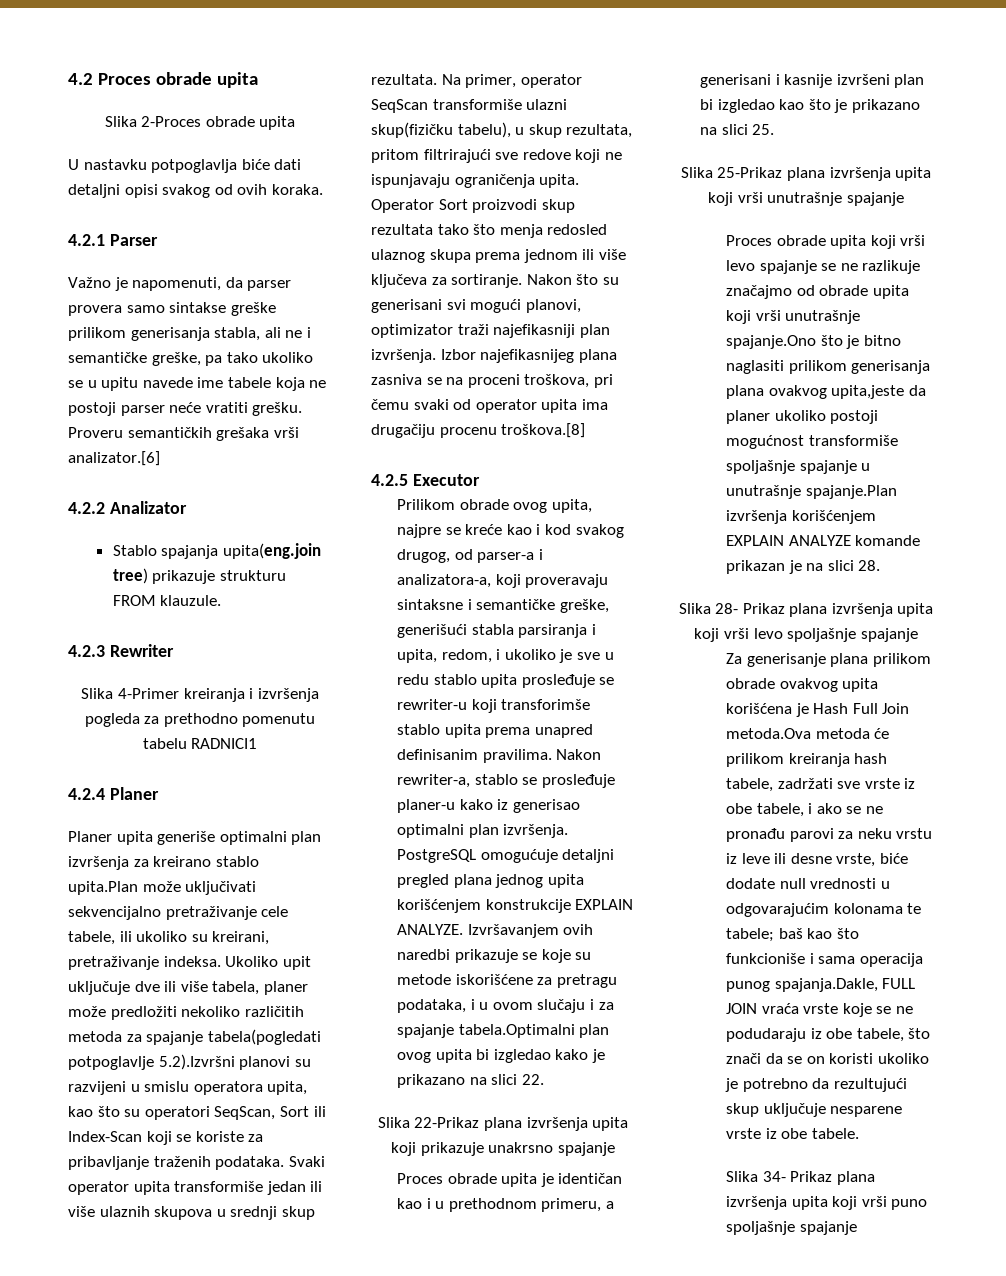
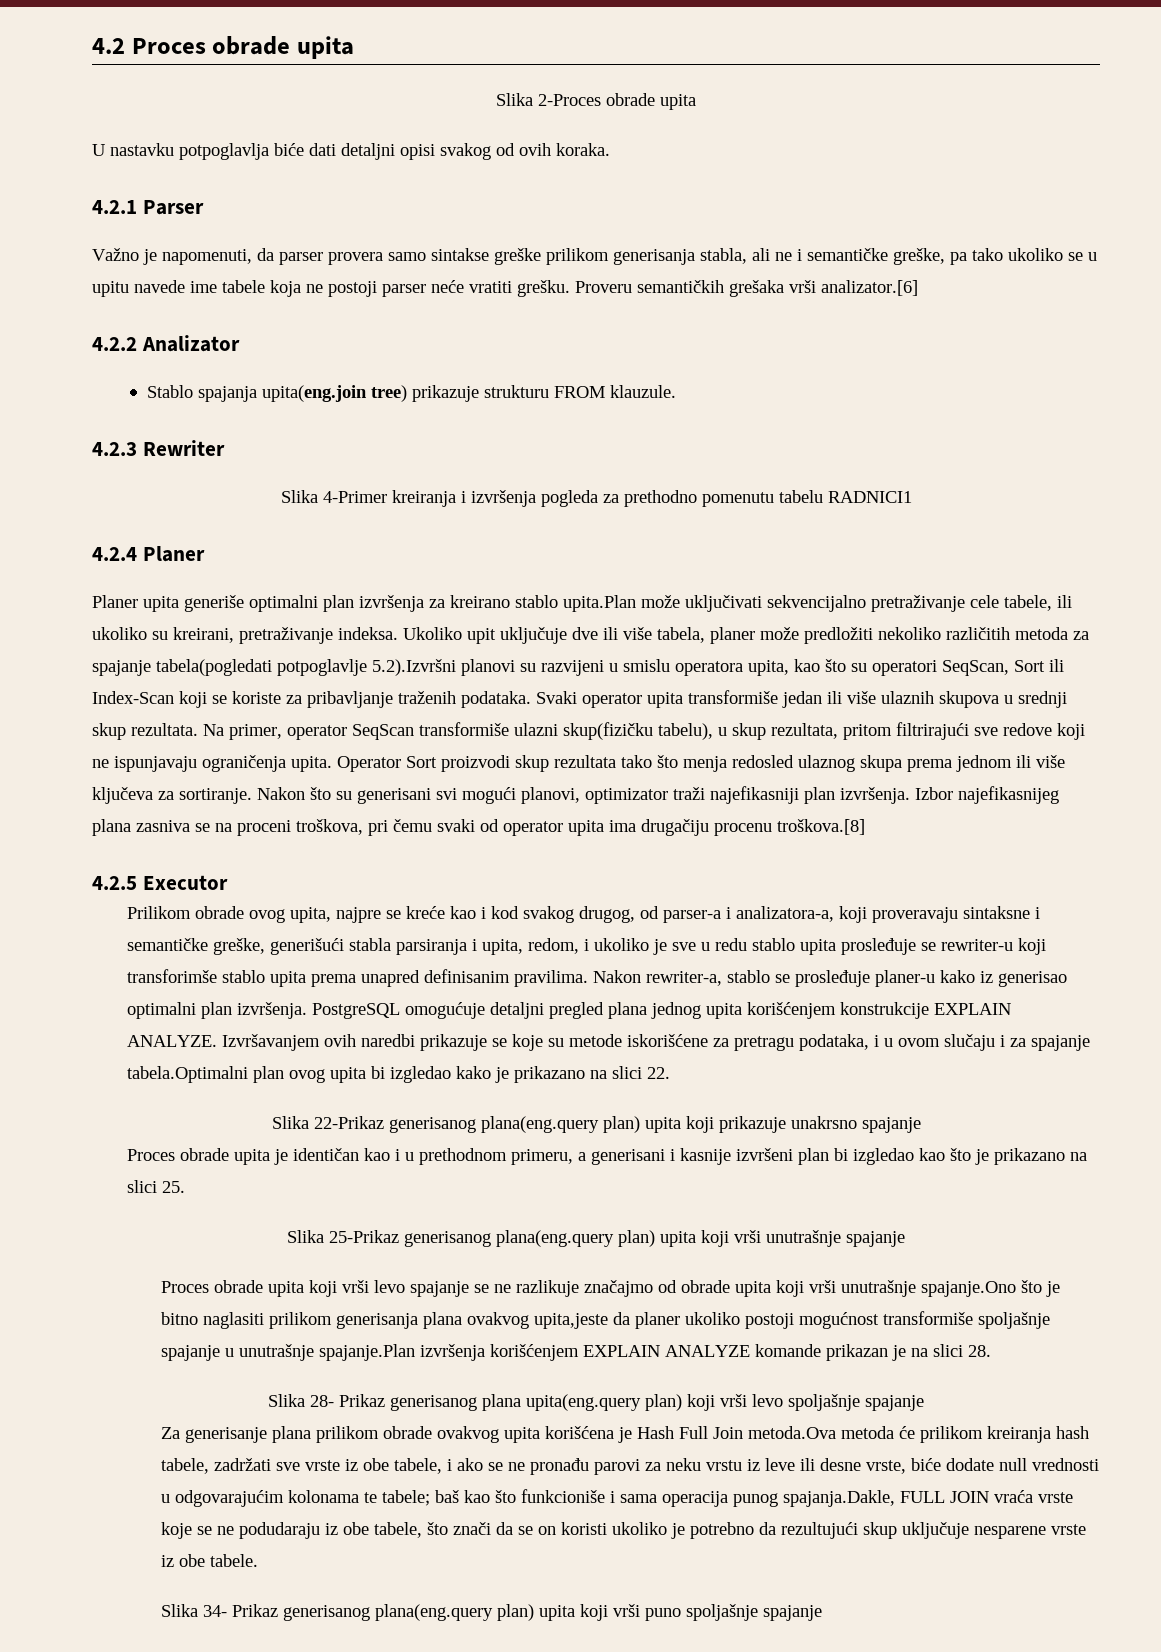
[484,1117,588,1131] plana izvršenja -> [388,1116,640,1133] generisanog plana(eng.query plan)
[787,167,891,181] plana izvršenja -> [404,1230,655,1247] generisanog plana(eng.query plan)
[789,603,934,617] plana izvršenja upita -> [390,1394,682,1411] generisanog plana upita(eng.query plan)
[836,1171,875,1185] [725,1196,787,1210] plana izvršenja -> [283,1604,535,1621] generisanog plana(eng.query plan)

